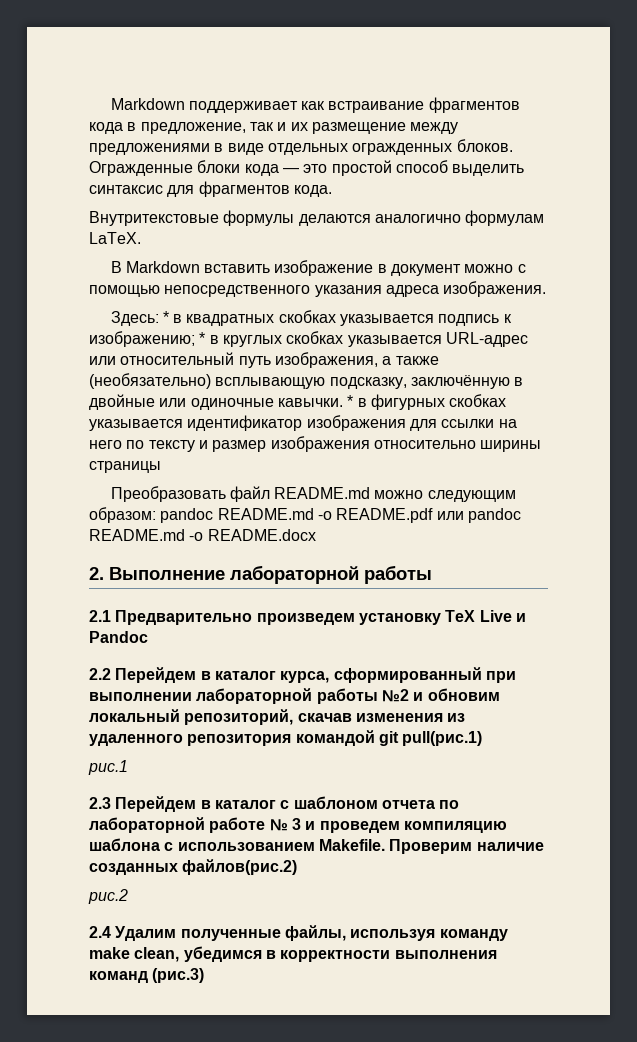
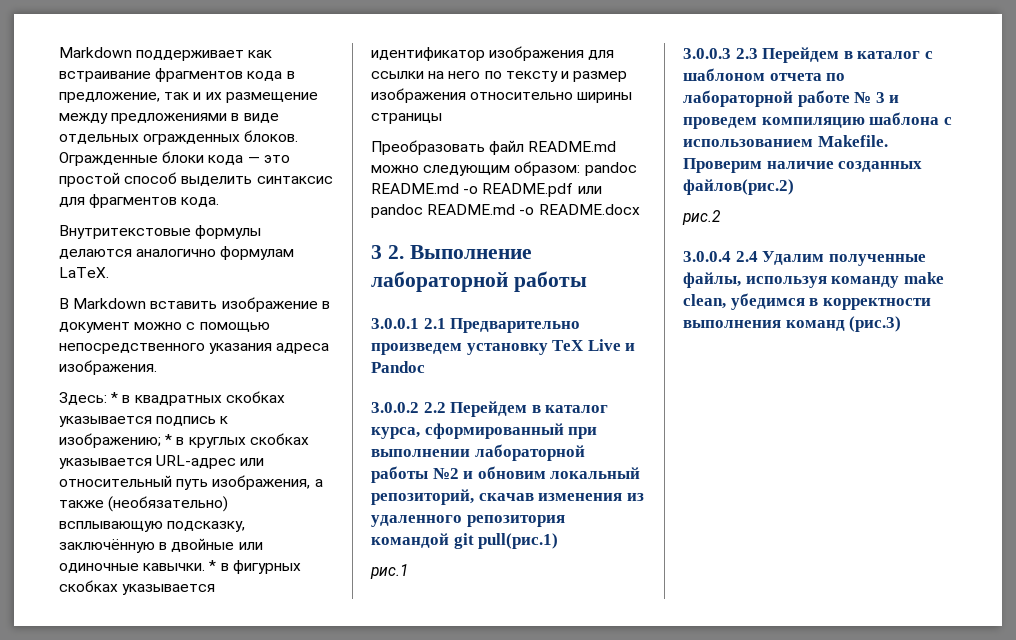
(316, 535) none -> [371,245,382,259] 3
(432, 574) none -> [371,318,419,329] 3.0.0.1
(148, 637) none -> [371,402,419,413] 3.0.0.2
(128, 767) none -> [683,48,731,59] 3.0.0.3
(128, 896) none -> [683,251,731,262] 3.0.0.4

